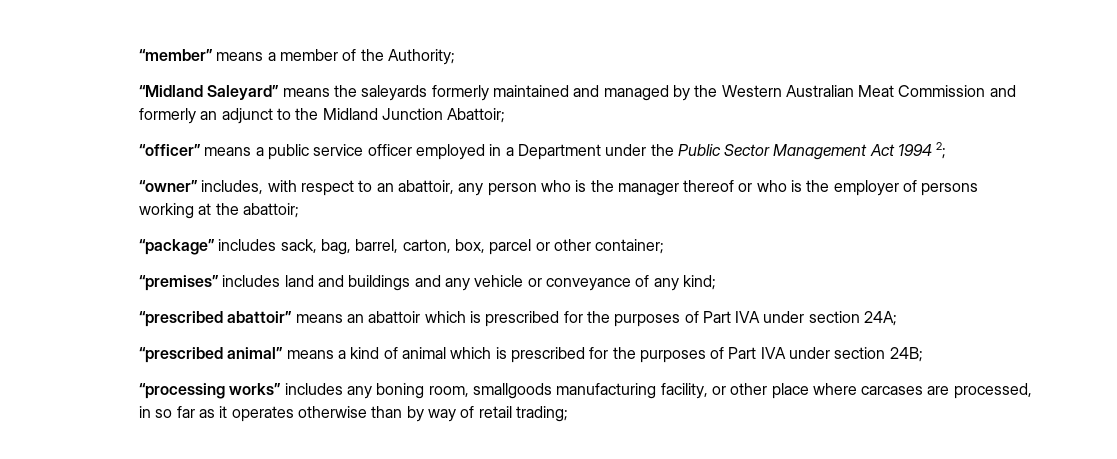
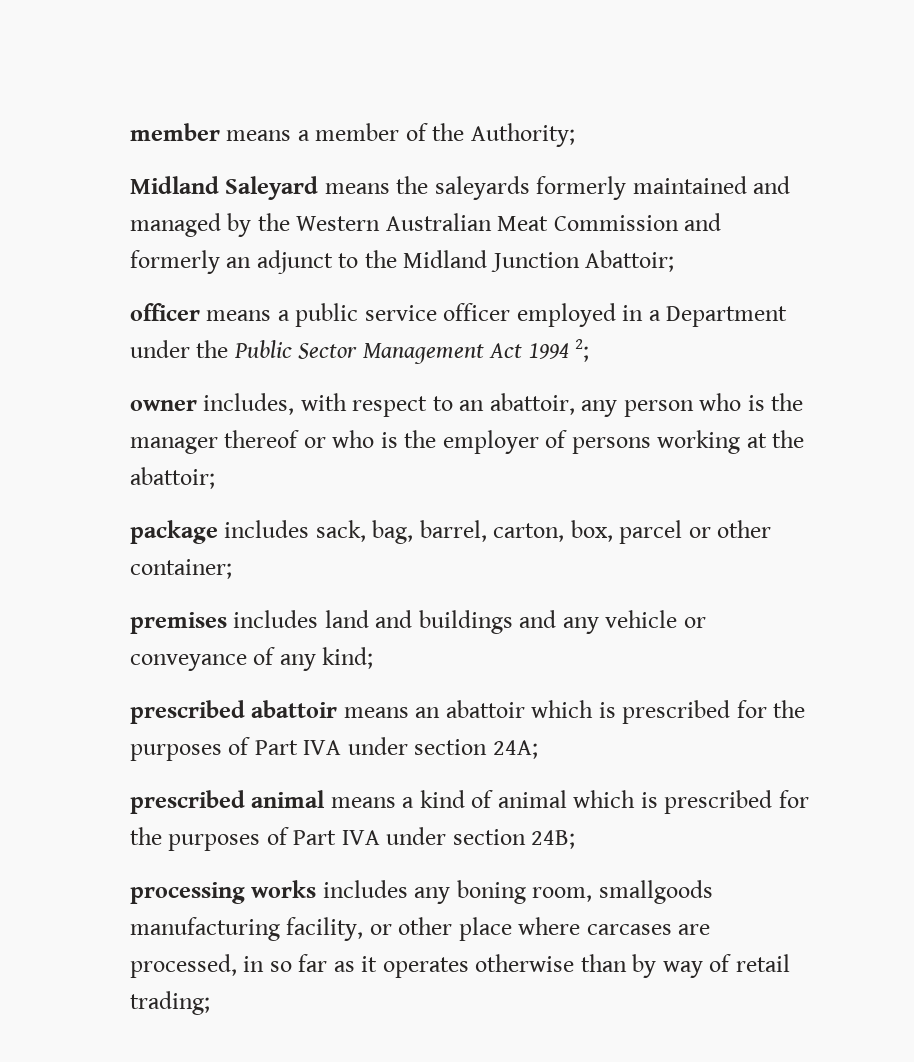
[139,49,214,61] “member” -> [129,123,220,141] member
[139,85,280,100] “Midland Saleyard” -> [129,176,319,200] Midland Saleyard
[139,144,202,156] “officer” -> [129,303,200,321] officer
[139,180,199,192] “owner” -> [129,400,197,411] owner
[139,239,216,255] “package” -> [129,520,218,544] package
[139,275,220,291] “premises” -> [129,612,227,634] premises
[139,311,293,327] “prescribed abattoir” -> [129,700,338,724] prescribed abattoir
[139,347,284,363] “prescribed animal” -> [129,790,326,814] prescribed animal
[139,383,282,399] “processing works” -> [129,880,317,904] processing works

